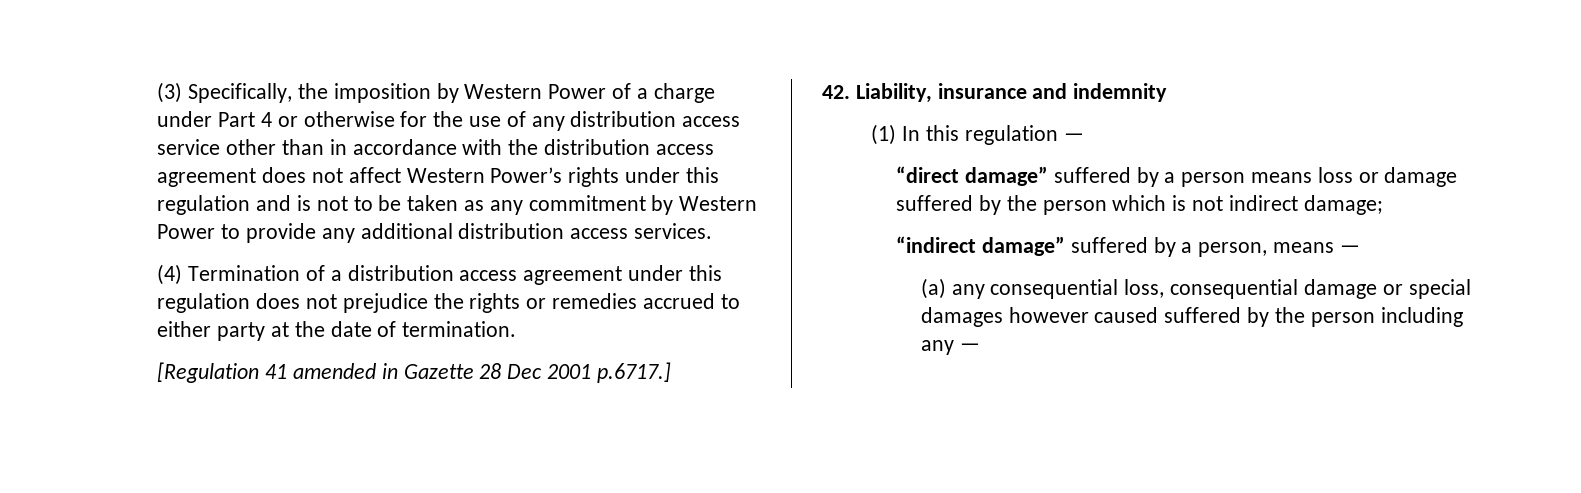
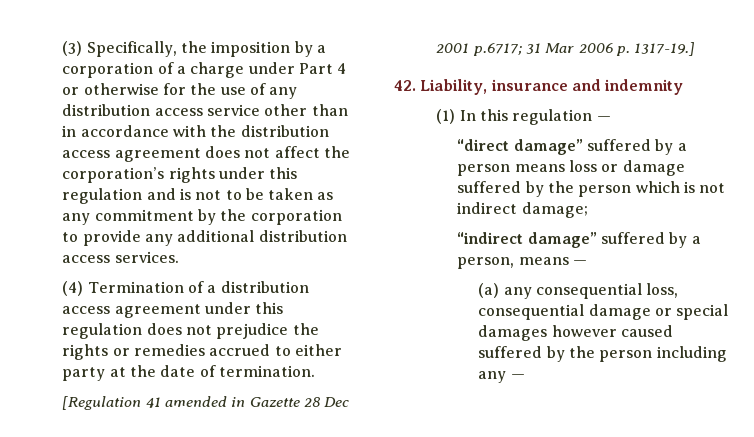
[464,84,607,99] Western Power -> [316,45,326,53] [62,62,154,78] a corporation
[406,167,563,183] Western Power’s -> [323,146,350,158] [62,167,165,183] the corporation’s
[679,196,758,211] [157,224,216,239] Western Power -> [220,209,342,225] the corporation
[596,362,671,383] p.6717.] -> [472,42,696,56] p.6717; 31 Mar 2006 p. 1317-19.]

